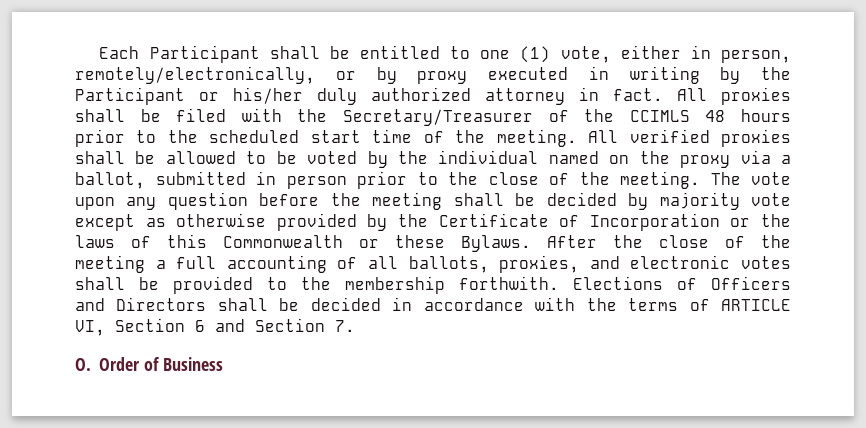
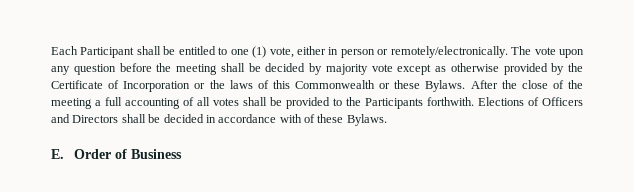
[721,50,792,63] [75,66,791,84] [75,87,791,105] [75,108,792,126] [75,129,792,147] [75,150,792,168] [75,171,700,189] person, remotely/electronically, or by proxy executed in writing by the Participant or his/her duly authorized attorney in fact. All proxies shall be filed with the Secretary/Treasurer of the CCIMLS 48 hours prior to the scheduled start time of the meeting. All verified proxies shall be allowed to be voted by the individual named on the proxy via a ballot, submitted in person prior to the close of the meeting. -> [340,46,508,58] person or remotely/electronically.
[408,255,731,273] ballots, proxies, and electronic -> (210, 101) none
[345,276,445,294] membership -> [365,98,423,109] Participants
[586,298,792,311] [75,318,355,336] [75,358,91,371] the terms of ARTICLE VI, Section 6 and Section 7. // O. -> [304,114,387,126] [51,149,64,159] of these Bylaws. // E.

